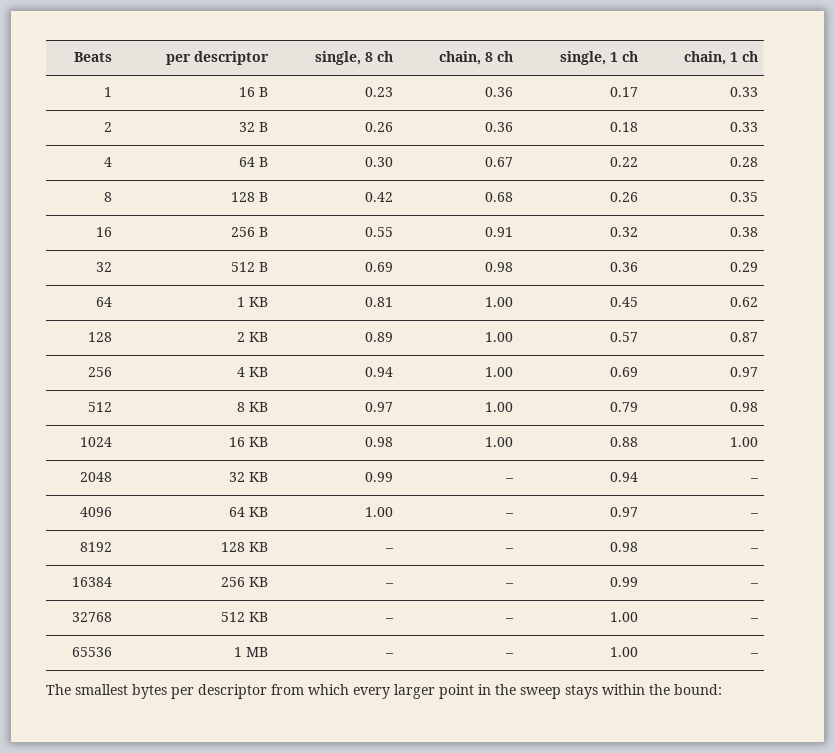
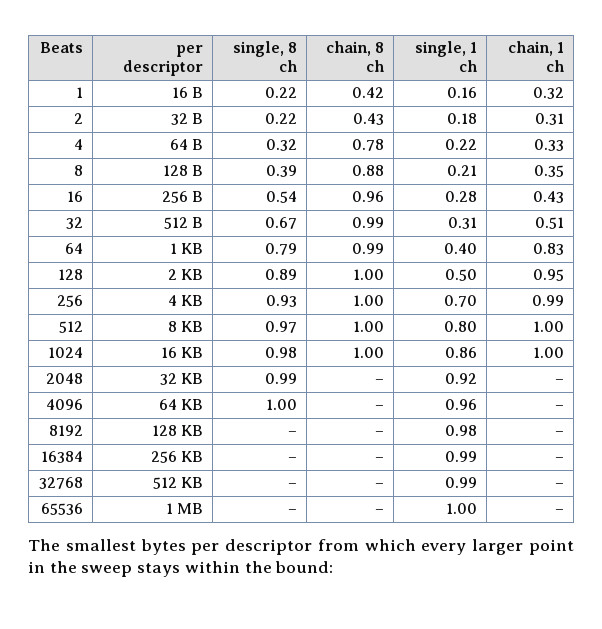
[364,87,393,97] [484,87,513,97] [609,87,638,97] [729,87,758,97] 0.23 | 0.36 | 0.17 | 0.33 -> [265,87,298,98] [352,87,385,98] [447,87,478,98] [533,87,565,99] 0.22 | 0.42 | 0.16 | 0.32
[364,122,393,132] [484,122,513,132] 0.26 | 0.36 -> [265,113,298,124] [353,113,385,125] 0.22 | 0.43
[729,122,758,132] 0.33 -> [535,113,565,125] 0.31
[364,157,393,167] [484,157,513,167] [609,157,638,167] [729,157,758,167] 0.30 | 0.67 | 0.22 | 0.28 -> [266,139,298,151] [352,139,385,151] [445,139,478,150] [534,139,565,151] 0.32 | 0.78 | 0.22 | 0.33
[364,192,393,202] [484,192,513,202] [609,192,638,202] 0.42 | 0.68 | 0.26 -> [266,165,298,177] [352,165,385,176] [447,165,478,176] 0.39 | 0.88 | 0.21
[364,227,393,237] [484,227,513,237] [609,227,638,237] [729,227,758,237] 0.55 | 0.91 | 0.32 | 0.38 -> [266,191,298,203] [352,191,385,202] [445,191,478,202] [533,191,565,203] 0.54 | 0.96 | 0.28 | 0.43
[364,262,393,272] [484,262,513,272] [609,262,638,272] [729,262,758,272] 0.69 | 0.98 | 0.36 | 0.29 -> [265,217,298,229] [352,217,385,228] [448,217,478,229] [535,217,565,229] 0.67 | 0.99 | 0.31 | 0.51
[364,297,393,307] [484,297,513,307] [609,297,638,307] [729,297,758,307] 0.81 | 1.00 | 0.45 | 0.62 -> [265,243,298,255] [352,243,385,254] [444,243,478,254] [533,243,565,255] 0.79 | 0.99 | 0.40 | 0.83
[609,332,638,342] [729,332,758,342] 0.57 | 0.87 -> [445,269,478,281] [533,269,565,281] 0.50 | 0.95
[364,367,393,377] [484,367,513,377] [609,367,638,377] [729,367,758,377] 0.94 | 1.00 | 0.69 | 0.97 -> [266,295,298,307] [353,295,385,306] [444,295,478,307] [532,295,565,306] 0.93 | 1.00 | 0.70 | 0.99
[609,402,638,412] [729,402,758,412] 0.79 | 0.98 -> [444,321,478,332] [533,321,565,332] 0.80 | 1.00
[609,437,638,447] 0.88 -> [445,347,478,358] 0.86
[609,472,638,482] 0.94 -> [445,373,478,384] 0.92
[609,507,638,517] 0.97 -> [445,399,478,410] 0.96
[609,612,638,622] 1.00 -> [445,477,478,488] 0.99

